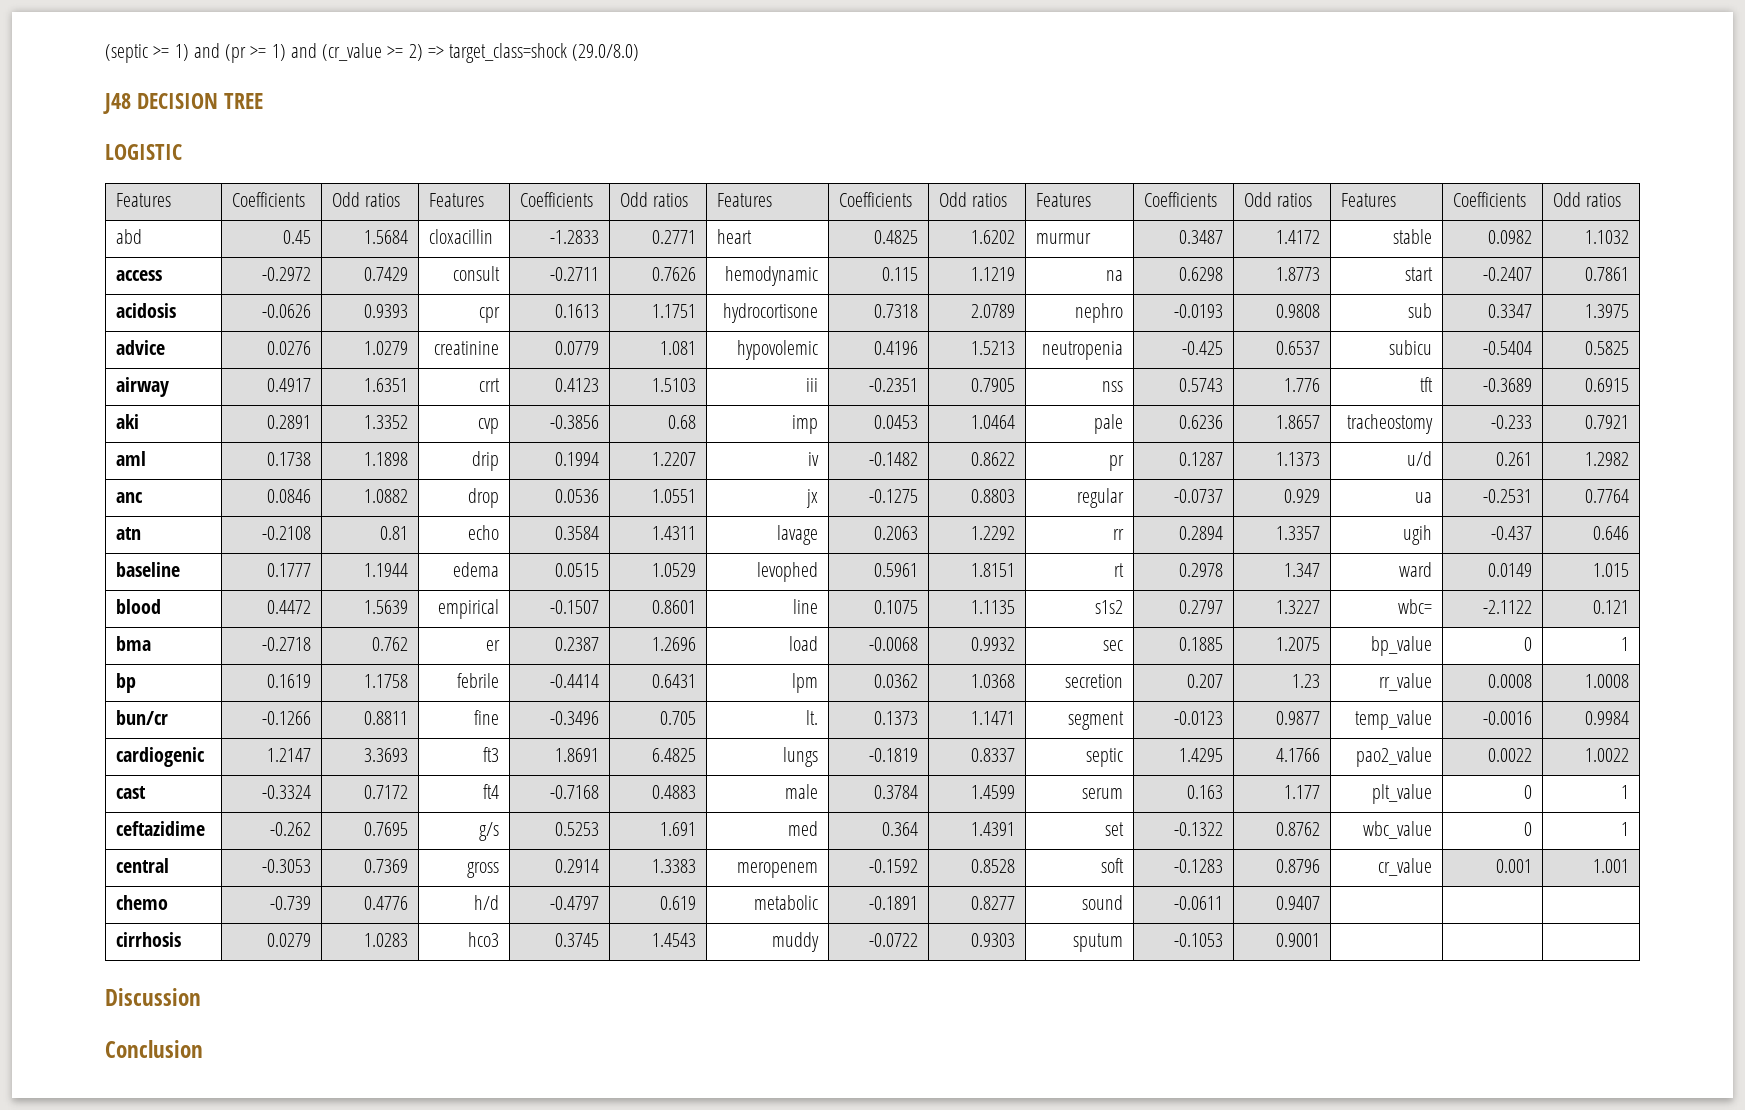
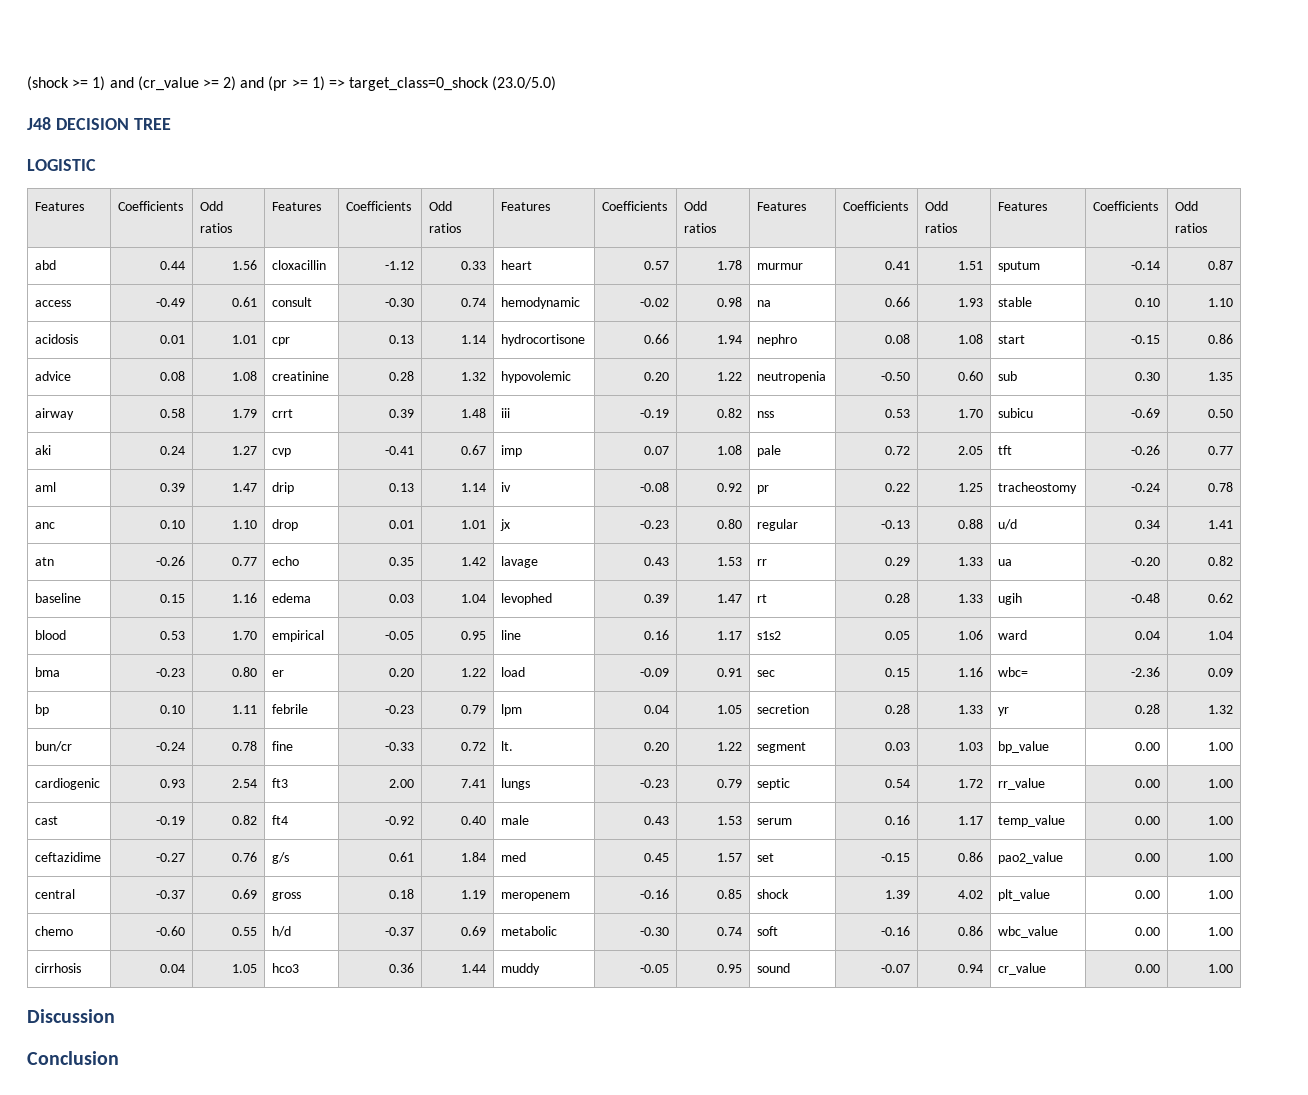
[105,43,247,63] (septic >= 1) and (pr -> [27,76,69,91] (shock
[427,43,640,63] => target_class=shock (29.0/8.0) -> [240,76,557,91] and (pr >= 1) => target_class=0_shock (23.0/5.0)
[282,230,311,244] [363,230,408,244] 0.45 | 1.5684 -> [159,261,185,270] [231,260,257,270] 0.44 | 1.56
[549,230,599,244] [651,230,696,244] -1.2833 | 0.2771 -> [384,261,414,270] [460,261,486,270] -1.12 | 0.33
[873,230,918,244] [970,230,1015,244] 0.4825 | 1.6202 -> [643,261,669,270] [716,260,742,270] 0.57 | 1.78
[1178,230,1223,244] [1275,230,1320,244] [1392,229,1432,244] [1487,230,1532,244] [1584,230,1629,244] [116,270,163,281] [261,267,311,281] [363,267,408,281] [452,266,500,281] [549,267,599,281] [651,267,696,281] [724,266,818,286] [881,267,918,281] [970,267,1015,281] [1105,270,1123,281] [1178,267,1223,281] [1275,267,1320,281] [1404,267,1433,281] [1482,267,1532,281] [1584,267,1629,281] [116,303,177,318] [261,304,311,318] [363,304,408,318] [478,307,500,323] [554,304,599,318] [651,304,696,318] [722,303,818,323] [873,304,918,318] [970,304,1015,318] [1074,303,1123,323] [1173,304,1223,318] [1275,304,1320,318] [1407,303,1432,318] [1487,304,1532,318] [1584,304,1629,318] [116,340,166,355] [266,341,311,355] [363,341,408,355] [433,341,499,355] [554,341,599,355] [659,341,696,355] [736,340,818,360] [873,341,918,355] [970,341,1015,355] [1041,341,1123,360] [1181,341,1223,355] [1275,341,1320,355] [1388,340,1432,355] [1482,341,1532,355] [1584,341,1629,355] [116,377,170,397] [266,378,311,392] [363,378,408,392] [478,378,500,392] [554,378,599,392] [651,378,696,392] [805,378,818,392] [868,378,918,392] [970,378,1015,392] [1101,381,1123,392] [1178,378,1223,392] [1283,378,1320,392] [1419,377,1433,392] [1482,378,1532,392] [1584,378,1629,392] [116,414,140,429] [266,415,311,429] [363,415,408,429] [477,418,499,434] [549,415,599,429] [667,415,696,429] [791,415,818,434] [873,415,918,429] [970,415,1015,429] [1093,414,1123,434] [1178,415,1223,429] [1275,415,1320,429] [1346,414,1433,434] [1490,415,1532,429] [1584,415,1629,429] [116,451,147,466] [266,452,311,466] [363,452,408,466] [471,451,499,471] [554,452,599,466] [651,452,696,466] [807,452,819,466] [868,452,918,466] [970,452,1015,466] [1108,455,1124,471] [1178,452,1223,466] [1275,452,1320,466] [1406,451,1432,466] [1495,452,1532,466] [1584,452,1629,466] [116,492,144,503] [266,489,311,503] [363,489,408,503] [467,488,499,508] [554,489,599,503] [651,489,696,503] [805,489,818,508] [868,489,918,503] [970,489,1015,503] [1076,488,1124,508] [1173,489,1223,503] [1283,489,1320,503] [1414,492,1432,503] [1482,489,1532,503] [1584,489,1629,503] [116,527,142,540] [261,526,311,540] [379,526,408,540] [467,525,499,540] [554,526,599,540] [651,526,696,540] [776,525,818,545] [873,526,918,540] [970,526,1015,540] [1112,529,1124,540] [1178,526,1223,540] [1275,526,1320,540] [1402,525,1432,545] [1490,526,1532,540] [1592,526,1629,540] [116,562,181,577] [266,563,311,577] [363,563,408,577] [452,562,499,577] [554,563,599,577] [651,563,696,577] [756,562,818,582] [873,563,918,577] [970,563,1015,577] [1113,563,1124,577] [1178,563,1223,577] [1283,563,1320,577] [1398,562,1432,577] [1487,563,1532,577] [1592,563,1629,577] [116,599,162,614] [266,600,311,614] [363,600,408,614] [437,599,499,619] [549,600,599,614] [651,600,696,614] [792,599,818,614] [873,600,918,614] [970,600,1015,614] [1094,600,1123,614] [1178,600,1223,614] [1275,600,1320,614] [1397,599,1432,614] [1482,600,1532,614] [1592,600,1629,614] [116,636,152,651] [261,637,311,651] [371,637,408,651] [485,640,500,651] [554,637,599,651] [651,637,696,651] [788,636,818,651] [868,637,918,651] [970,637,1015,651] [1102,640,1123,651] [1178,637,1223,651] [1275,637,1320,651] [1370,636,1432,656] [1523,637,1532,651] [1620,637,1629,651] [116,673,137,693] [266,674,311,688] [363,674,408,688] [456,673,499,688] [549,674,599,688] [651,674,696,688] [791,673,818,693] [873,674,918,688] [970,674,1015,688] [1064,674,1123,688] [1186,674,1223,688] [1291,674,1320,688] [1378,673,1432,691] [1487,674,1532,688] [1584,674,1629,688] [116,710,169,725] [261,711,311,725] [363,711,408,725] [473,710,499,725] [549,711,599,725] [659,711,696,725] [805,710,818,725] [873,711,918,725] [970,711,1015,725] [1067,711,1124,730] [1173,711,1223,725] [1275,711,1320,725] [1354,710,1432,730] [1482,711,1532,725] [1584,711,1629,725] [116,747,206,767] [266,748,311,762] [363,748,408,762] [482,747,499,762] [554,748,599,762] [651,748,696,762] [782,747,818,767] [868,748,918,762] [970,748,1015,762] [1085,748,1123,767] [1178,748,1223,762] [1275,748,1320,762] [1355,747,1432,767] [1487,748,1532,762] [1584,748,1629,762] [116,786,147,799] [261,785,311,799] [363,785,408,799] [482,784,499,799] [549,785,599,799] [651,785,696,799] [784,784,818,799] [873,785,918,799] [970,785,1015,799] [1081,788,1123,799] [1186,785,1223,799] [1283,785,1320,799] [1371,784,1432,804] [1523,785,1532,799] [1620,785,1629,799] [116,821,206,836] [269,822,311,836] [363,822,408,836] [478,822,499,841] [554,822,599,836] [659,822,696,836] [787,821,818,836] [881,822,918,836] [970,822,1015,836] [1104,822,1124,836] [1173,822,1223,836] [1275,822,1320,836] [1362,821,1432,839] [1523,822,1532,836] [1620,822,1629,836] [116,858,170,873] [261,859,311,873] [363,859,408,873] [466,862,499,878] [554,859,599,873] [651,859,696,873] [736,862,818,878] [868,859,918,873] [970,859,1015,873] [1100,858,1124,873] [1173,859,1223,873] [1275,859,1320,873] [1377,858,1432,876] [1495,859,1532,873] [1592,859,1629,873] [116,895,169,910] [269,896,311,910] [363,896,408,910] [473,895,499,910] [549,896,599,910] [659,896,696,910] [753,895,818,910] [868,896,918,910] [970,896,1015,910] [1081,895,1123,910] [1173,896,1223,910] [1275,896,1320,910] [116,932,182,947] [266,933,311,947] [363,933,408,947] [467,932,499,947] [554,933,599,947] [651,933,696,947] [771,932,819,952] [868,933,918,947] [970,933,1015,947] [1072,933,1123,952] [1173,933,1223,947] [1275,933,1320,947] 0.3487 | 1.4172 | stable | 0.0982 | 1.1032 // access | -0.2972 | 0.7429 | consult | -0.2711 | 0.7626 | hemodynamic | 0.115 | 1.1219 | na | 0.6298 | 1.8773 | start | -0.2407 | 0.7861 // acidosis | -0.0626 | 0.9393 | cpr | 0.1613 | 1.1751 | hydrocortisone | 0.7318 | 2.0789 | nephro | -0.0193 | 0.9808 | sub | 0.3347 | 1.3975 // advice | 0.0276 | 1.0279 | creatinine | 0.0779 | 1.081 | hypovolemic | 0.4196 | 1.5213 | neutropenia | -0.425 | 0.6537 | subicu | -0.5404 | 0.5825 // airway | 0.4917 | 1.6351 | crrt | 0.4123 | 1.5103 | iii | -0.2351 | 0.7905 | nss | 0.5743 | 1.776 | tft | -0.3689 | 0.6915 // aki | 0.2891 | 1.3352 | cvp | -0.3856 | 0.68 | imp | 0.0453 | 1.0464 | pale | 0.6236 | 1.8657 | tracheostomy | -0.233 | 0.7921 // aml | 0.1738 | 1.1898 | drip | 0.1994 | 1.2207 | iv | -0.1482 | 0.8622 | pr | 0.1287 | 1.1373 | u/d | 0.261 | 1.2982 // anc | 0.0846 | 1.0882 | drop | 0.0536 | 1.0551 | jx | -0.1275 | 0.8803 | regular | -0.0737 | 0.929 | ua | -0.2531 | 0.7764 // atn | -0.2108 | 0.81 | echo | 0.3584 | 1.4311 | lavage | 0.2063 | 1.2292 | rr | 0.2894 | 1.3357 | ugih | -0.437 | 0.646 // baseline | 0.1777 | 1.1944 | edema | 0.0515 | 1.0529 | levophed | 0.5961 | 1.8151 | rt | 0.2978 | 1.347 | ward | 0.0149 | 1.015 // blood | 0.4472 | 1.5639 | empirical | -0.1507 | 0.8601 | line | 0.1075 | 1.1135 | s1s2 | 0.2797 | 1.3227 | wbc= | -2.1122 | 0.121 // bma | -0.2718 | 0.762 | er | 0.2387 | 1.2696 | load | -0.0068 | 0.9932 | sec | 0.1885 | 1.2075 | bp_value | 0 | 1 // bp | 0.1619 | 1.1758 | febrile | -0.4414 | 0.6431 | lpm | 0.0362 | 1.0368 | secretion | 0.207 | 1.23 | rr_value | 0.0008 | 1.0008 // bun/cr | -0.1266 | 0.8811 | fine | -0.3496 | 0.705 | lt. | 0.1373 | 1.1471 | segment | -0.0123 | 0.9877 | temp_value | -0.0016 | 0.9984 // cardiogenic | 1.2147 | 3.3693 | ft3 | 1.8691 | 6.4825 | lungs | -0.1819 | 0.8337 | septic | 1.4295 | 4.1766 | pao2_value | 0.0022 | 1.0022 // cast | -0.3324 | 0.7172 | ft4 | -0.7168 | 0.4883 | male | 0.3784 | 1.4599 | serum | 0.163 | 1.177 | plt_value | 0 | 1 // ceftazidime | -0.262 | 0.7695 | g/s | 0.5253 | 1.691 | med | 0.364 | 1.4391 | set | -0.1322 | 0.8762 | wbc_value | 0 | 1 // central | -0.3053 | 0.7369 | gross | 0.2914 | 1.3383 | meropenem | -0.1592 | 0.8528 | soft | -0.1283 | 0.8796 | cr_value | 0.001 | 1.001 // chemo | -0.739 | 0.4776 | h/d | -0.4797 | 0.619 | metabolic | -0.1891 | 0.8277 | sound | -0.0611 | 0.9407 | | | // cirrhosis | 0.0279 | 1.0283 | hco3 | 0.3745 | 1.4543 | muddy | -0.0722 | 0.9303 | sputum | -0.1053 | 0.9001 | | | -> [884,261,910,270] [957,261,983,270] [998,261,1041,272] [1130,261,1160,270] [1207,260,1233,270] [35,300,72,307] [155,298,185,307] [231,297,257,307] [272,297,313,307] [384,298,414,307] [460,298,486,307] [501,297,581,309] [639,298,669,307] [716,297,742,307] [757,300,772,307] [884,297,910,307] [957,298,983,307] [998,297,1033,307] [1134,298,1160,307] [1207,298,1233,307] [35,334,79,344] [159,335,185,344] [231,335,257,344] [272,337,291,346] [388,335,414,344] [460,335,486,344] [501,334,586,346] [643,334,669,344] [716,335,742,344] [757,334,798,346] [884,334,910,344] [957,334,983,344] [998,335,1026,344] [1130,335,1160,344] [1207,334,1233,344] [35,371,72,381] [159,371,185,381] [231,371,257,381] [272,371,330,381] [388,371,414,381] [460,372,486,381] [501,371,572,383] [643,372,669,381] [716,372,742,381] [757,371,827,383] [880,372,910,381] [957,371,983,381] [998,371,1018,381] [1134,372,1160,381] [1207,372,1233,381] [35,408,75,420] [159,408,185,418] [231,409,257,418] [272,409,294,418] [388,409,414,418] [460,408,486,418] [501,408,511,418] [639,409,669,418] [716,408,742,418] [757,411,775,418] [884,409,910,418] [957,409,983,418] [998,408,1034,418] [1130,408,1160,418] [1207,409,1233,418] [35,445,52,455] [159,446,185,455] [231,446,257,455] [272,448,292,457] [384,446,414,455] [460,445,486,455] [501,445,523,457] [643,446,669,455] [716,445,742,455] [757,445,782,457] [884,446,910,455] [957,446,983,455] [998,445,1013,455] [1130,445,1160,455] [1207,446,1233,455] [35,482,57,492] [159,483,185,492] [231,483,257,492] [272,482,295,494] [388,483,414,492] [460,483,486,492] [501,482,512,492] [639,482,669,492] [716,483,742,492] [757,485,770,494] [884,483,910,492] [957,483,983,492] [998,482,1078,494] [1130,483,1160,492] [1207,482,1233,492] [35,522,56,529] [159,520,185,529] [231,520,257,529] [272,519,299,531] [388,520,414,529] [460,520,486,529] [500,519,511,531] [639,520,669,529] [716,519,742,529] [757,519,799,531] [880,520,910,529] [957,519,983,529] [998,519,1018,530] [1134,520,1160,529] [1207,520,1233,529] [35,557,55,566] [155,556,185,566] [231,557,257,566] [272,556,300,566] [388,557,414,566] [460,557,486,566] [501,556,539,568] [643,557,669,566] [716,557,742,566] [757,559,768,566] [884,557,910,566] [957,557,983,566] [998,559,1013,566] [1130,557,1160,566] [1207,556,1233,566] [35,593,82,603] [159,594,185,603] [231,593,257,603] [272,593,312,603] [388,594,414,603] [460,594,486,603] [501,593,553,605] [643,594,669,603] [716,594,742,603] [757,594,768,603] [884,593,910,603] [957,594,983,603] [998,593,1023,605] [1130,593,1160,603] [1207,593,1233,603] [35,630,67,640] [159,631,185,640] [231,631,257,640] [272,630,325,642] [384,631,414,640] [460,631,486,640] [501,630,522,640] [643,630,669,640] [716,631,742,640] [757,631,782,640] [884,631,910,640] [957,630,983,640] [998,630,1028,640] [1134,631,1160,640] [1207,631,1233,640] [35,667,61,677] [155,668,185,677] [231,667,257,677] [272,670,285,677] [388,668,414,677] [460,668,486,677] [501,667,526,677] [639,668,669,677] [716,668,742,677] [757,670,776,677] [884,668,910,677] [957,667,983,677] [998,667,1029,677] [1130,667,1160,677] [1207,668,1233,677] [35,704,50,716] [159,705,185,714] [231,705,257,714] [272,704,309,714] [384,705,414,714] [460,705,486,714] [501,704,523,716] [643,705,669,714] [716,705,742,714] [757,704,810,714] [884,704,910,714] [957,705,983,714] [998,707,1010,716] [1134,704,1160,714] [1207,705,1233,714] [35,741,73,752] [155,742,185,751] [231,741,257,751] [272,741,294,751] [384,742,414,751] [460,742,486,751] [501,741,514,751] [643,742,669,751] [716,742,742,751] [757,742,807,753] [884,742,910,751] [957,742,983,751] [998,741,1050,753] [1134,742,1160,751] [1207,742,1233,751] [35,778,101,790] [159,779,185,788] [231,779,257,788] [272,778,289,788] [388,779,414,788] [460,779,486,788] [501,778,531,790] [639,779,669,788] [716,779,742,788] [757,778,791,790] [884,779,910,788] [957,779,983,788] [998,778,1046,790] [1134,779,1160,788] [1207,779,1233,788] [35,816,59,825] [155,816,185,825] [231,815,257,825] [272,815,289,825] [384,816,414,825] [460,816,486,825] [501,815,530,825] [643,816,669,825] [716,816,742,825] [757,818,793,825] [884,815,910,825] [957,816,983,825] [998,815,1066,827] [1134,816,1160,825] [1207,816,1233,825] [35,852,102,862] [155,853,185,862] [231,852,257,862] [272,852,290,864] [388,852,414,862] [460,852,486,862] [501,852,527,862] [643,853,669,862] [716,853,742,862] [757,853,775,862] [880,853,910,862] [957,852,983,862] [998,852,1064,864] [1134,853,1160,862] [1207,853,1233,862] [35,889,76,899] [155,890,185,899] [231,889,257,899] [272,892,302,901] [388,889,414,899] [460,890,486,899] [501,892,571,901] [639,889,669,899] [716,889,742,899] [757,889,790,899] [884,890,910,899] [957,890,983,899] [998,889,1051,901] [1134,890,1160,899] [1207,890,1233,899] [35,926,74,936] [155,926,185,936] [231,927,257,936] [272,926,292,937] [384,927,414,936] [460,926,486,936] [501,926,558,936] [639,927,669,936] [716,927,742,936] [757,926,779,936] [880,926,910,936] [957,926,983,936] [998,926,1059,938] [1134,927,1160,936] [1207,927,1233,936] [35,963,82,973] [159,964,185,973] [231,964,257,973] [272,963,300,973] [388,963,414,973] [460,964,486,973] [501,963,541,975] [639,964,669,973] [716,964,742,973] [757,963,791,973] [880,964,910,973] [957,964,983,973] [998,963,1047,975] [1134,964,1160,973] [1207,964,1233,973] 0.41 | 1.51 | sputum | -0.14 | 0.87 // access | -0.49 | 0.61 | consult | -0.30 | 0.74 | hemodynamic | -0.02 | 0.98 | na | 0.66 | 1.93 | stable | 0.10 | 1.10 // acidosis | 0.01 | 1.01 | cpr | 0.13 | 1.14 | hydrocortisone | 0.66 | 1.94 | nephro | 0.08 | 1.08 | start | -0.15 | 0.86 // advice | 0.08 | 1.08 | creatinine | 0.28 | 1.32 | hypovolemic | 0.20 | 1.22 | neutropenia | -0.50 | 0.60 | sub | 0.30 | 1.35 // airway | 0.58 | 1.79 | crrt | 0.39 | 1.48 | iii | -0.19 | 0.82 | nss | 0.53 | 1.70 | subicu | -0.69 | 0.50 // aki | 0.24 | 1.27 | cvp | -0.41 | 0.67 | imp | 0.07 | 1.08 | pale | 0.72 | 2.05 | tft | -0.26 | 0.77 // aml | 0.39 | 1.47 | drip | 0.13 | 1.14 | iv | -0.08 | 0.92 | pr | 0.22 | 1.25 | tracheostomy | -0.24 | 0.78 // anc | 0.10 | 1.10 | drop | 0.01 | 1.01 | jx | -0.23 | 0.80 | regular | -0.13 | 0.88 | u/d | 0.34 | 1.41 // atn | -0.26 | 0.77 | echo | 0.35 | 1.42 | lavage | 0.43 | 1.53 | rr | 0.29 | 1.33 | ua | -0.20 | 0.82 // baseline | 0.15 | 1.16 | edema | 0.03 | 1.04 | levophed | 0.39 | 1.47 | rt | 0.28 | 1.33 | ugih | -0.48 | 0.62 // blood | 0.53 | 1.70 | empirical | -0.05 | 0.95 | line | 0.16 | 1.17 | s1s2 | 0.05 | 1.06 | ward | 0.04 | 1.04 // bma | -0.23 | 0.80 | er | 0.20 | 1.22 | load | -0.09 | 0.91 | sec | 0.15 | 1.16 | wbc= | -2.36 | 0.09 // bp | 0.10 | 1.11 | febrile | -0.23 | 0.79 | lpm | 0.04 | 1.05 | secretion | 0.28 | 1.33 | yr | 0.28 | 1.32 // bun/cr | -0.24 | 0.78 | fine | -0.33 | 0.72 | lt. | 0.20 | 1.22 | segment | 0.03 | 1.03 | bp_value | 0.00 | 1.00 // cardiogenic | 0.93 | 2.54 | ft3 | 2.00 | 7.41 | lungs | -0.23 | 0.79 | septic | 0.54 | 1.72 | rr_value | 0.00 | 1.00 // cast | -0.19 | 0.82 | ft4 | -0.92 | 0.40 | male | 0.43 | 1.53 | serum | 0.16 | 1.17 | temp_value | 0.00 | 1.00 // ceftazidime | -0.27 | 0.76 | g/s | 0.61 | 1.84 | med | 0.45 | 1.57 | set | -0.15 | 0.86 | pao2_value | 0.00 | 1.00 // central | -0.37 | 0.69 | gross | 0.18 | 1.19 | meropenem | -0.16 | 0.85 | shock | 1.39 | 4.02 | plt_value | 0.00 | 1.00 // chemo | -0.60 | 0.55 | h/d | -0.37 | 0.69 | metabolic | -0.30 | 0.74 | soft | -0.16 | 0.86 | wbc_value | 0.00 | 1.00 // cirrhosis | 0.04 | 1.05 | hco3 | 0.36 | 1.44 | muddy | -0.05 | 0.95 | sound | -0.07 | 0.94 | cr_value | 0.00 | 1.00

